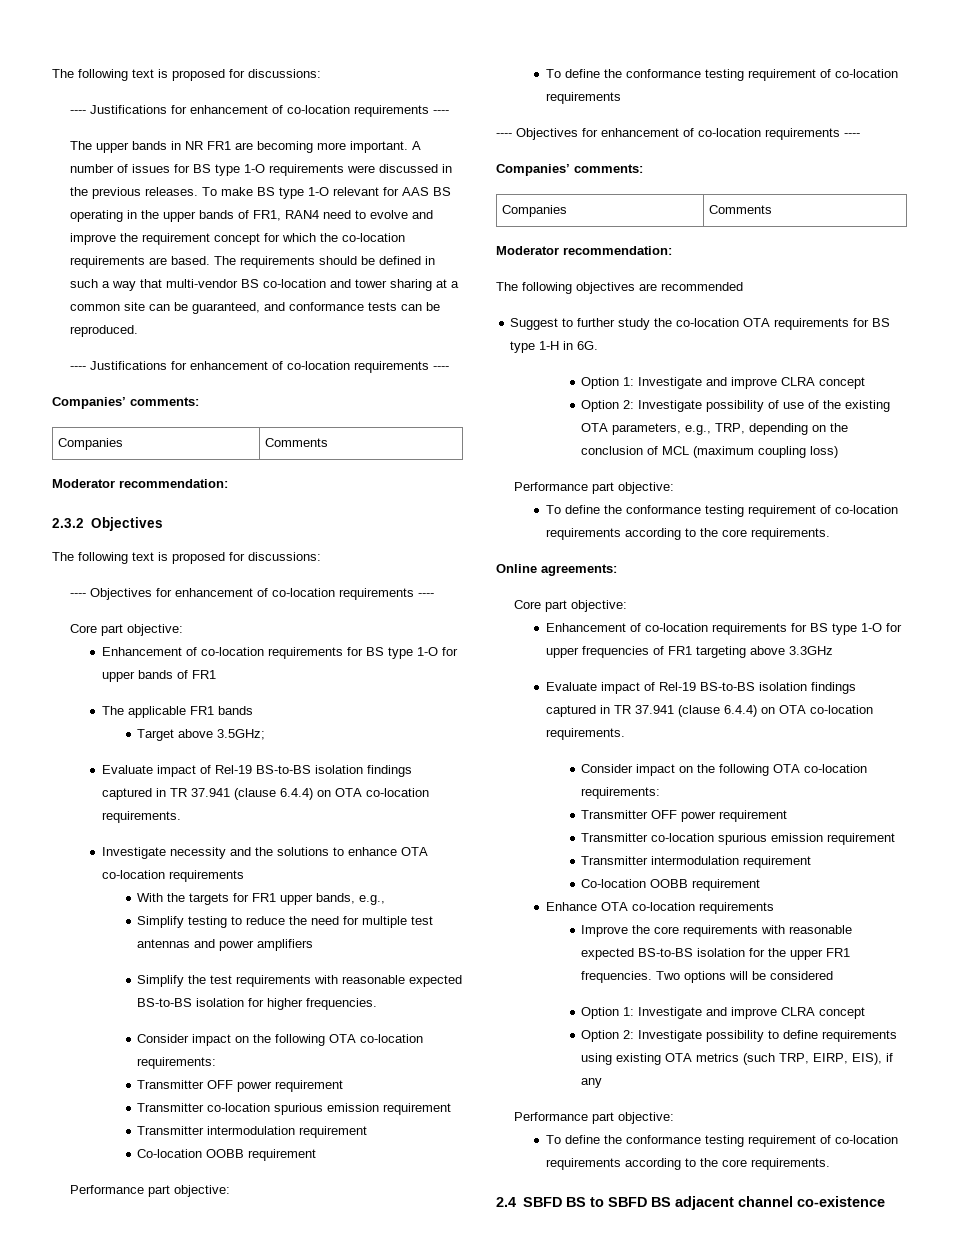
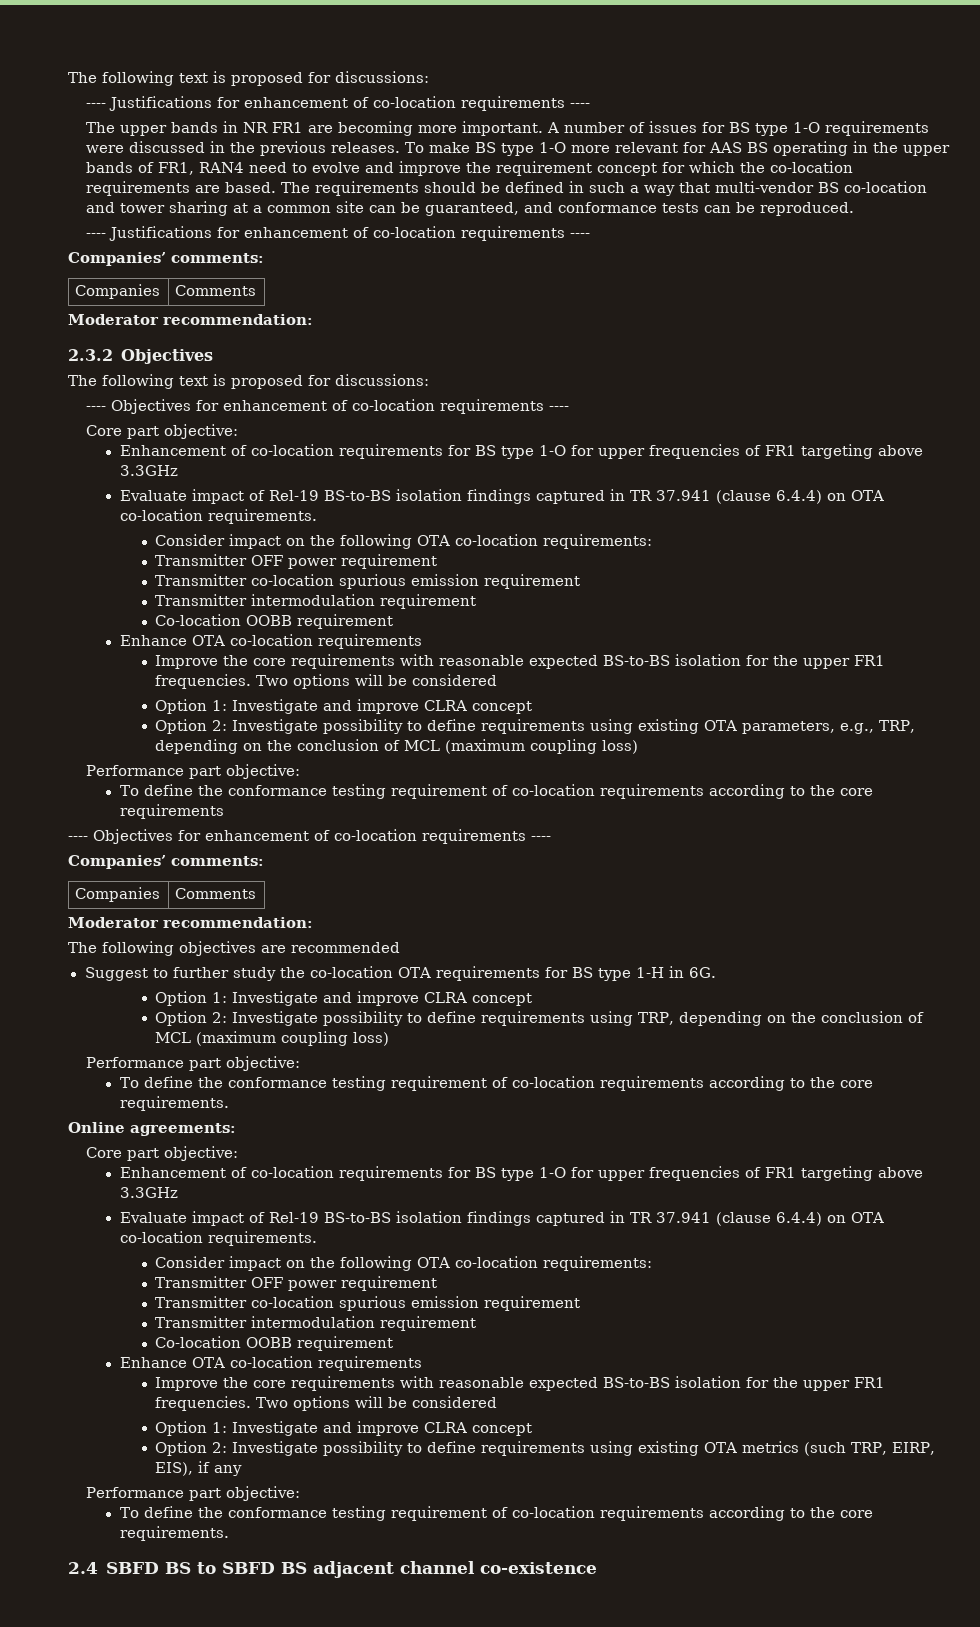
(329, 191) none -> [570,145,610,153] more
[137,670,216,679] [101,706,253,718] [137,729,266,741] bands of FR1 // The applicable FR1 bands // Target above 3.5GHz; -> [648,444,923,459] [119,465,178,476] frequencies of FR1 targeting above 3.3GHz
[101,847,428,859] [101,870,244,882] [137,893,386,905] [137,916,434,928] [137,939,314,951] [137,975,463,987] [137,998,378,1010] // Investigate necessity and the solutions to enhance OTA co-location requirements // With the targets for FR1 upper bands, e.g., // Simplify testing to reduce the need for multiple test antennas and power amplifiers // Simplify the test requirements with reasonable expected BS-to-BS isolation for higher frequencies. -> (317, 516) none
(317, 1155) none -> [119,634,422,649] [155,654,886,669] [155,674,498,689] [155,699,533,714] [155,719,916,734] [155,739,639,754] // Enhance OTA co-location requirements // Improve the core requirements with reasonable expected BS-to-BS isolation for the upper FR1 frequencies. Two options will be considered // Option 1: Investigate and improve CLRA concept // Option 2: Investigate possibility to define requirements using existing OTA parameters, e.g., TRP, depending on the conclusion of MCL (maximum coupling loss)
(621, 98) none -> [708,784,873,799] [119,804,224,819] according to the core requirements
[768,400,891,412] [581,423,712,435] of use of the existing OTA parameters, e.g., -> [407,1011,634,1026] to define requirements using

